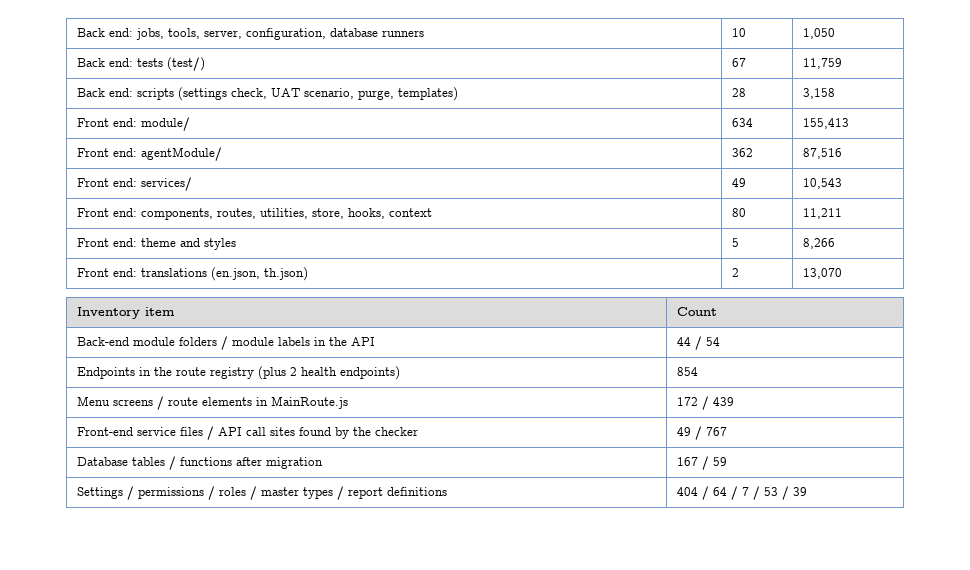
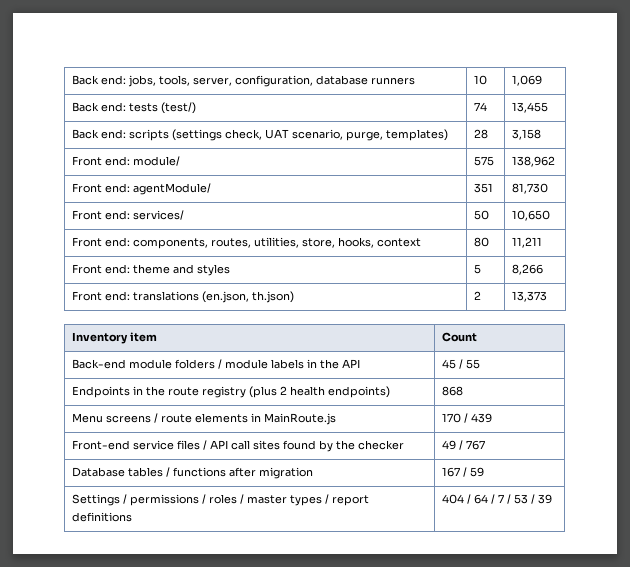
[802,28,835,39] 1,050 -> [512,75,543,86] 1,069
[731,58,746,67] [802,58,842,69] 67 | 11,759 -> [474,102,488,111] [512,102,549,113] 74 | 13,455
[731,118,753,127] [802,118,849,129] 634 | 155,413 -> [474,156,495,166] [512,156,556,167] 575 | 138,962
[731,148,753,157] [802,148,842,159] 362 | 87,516 -> [474,183,494,193] [512,183,549,194] 351 | 81,730
[731,178,746,187] [802,178,842,189] 49 | 10,543 -> [474,210,490,220] [512,210,551,221] 50 | 10,650
[802,268,842,279] 13,070 -> [512,291,548,302] 13,373
[676,336,720,350] 44 / 54 -> [442,359,481,369] 45 / 55
[676,367,698,376] 854 -> [442,386,464,396] 868
[676,397,698,406] 172 -> [442,413,462,423] 170

